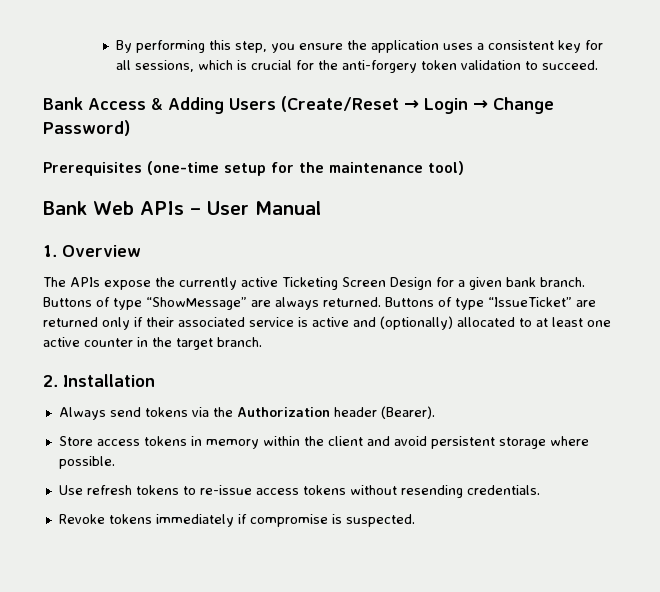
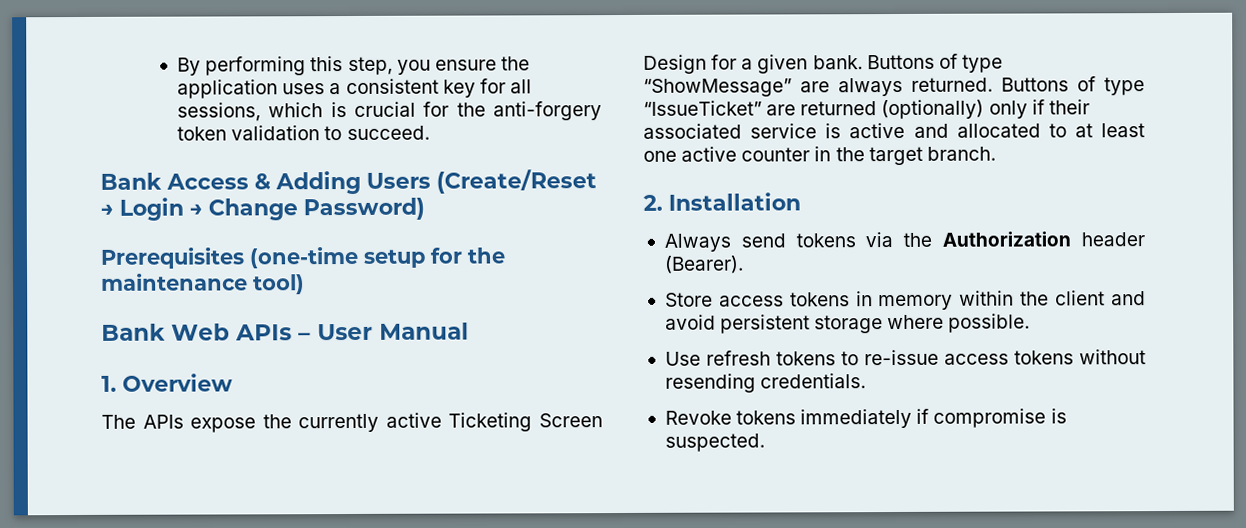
[506,277,585,287] bank branch. -> [812,55,863,70] bank.
(98, 322) none -> [881,99,985,120] (optionally)
[380,316,453,330] (optionally) -> (949, 130) none

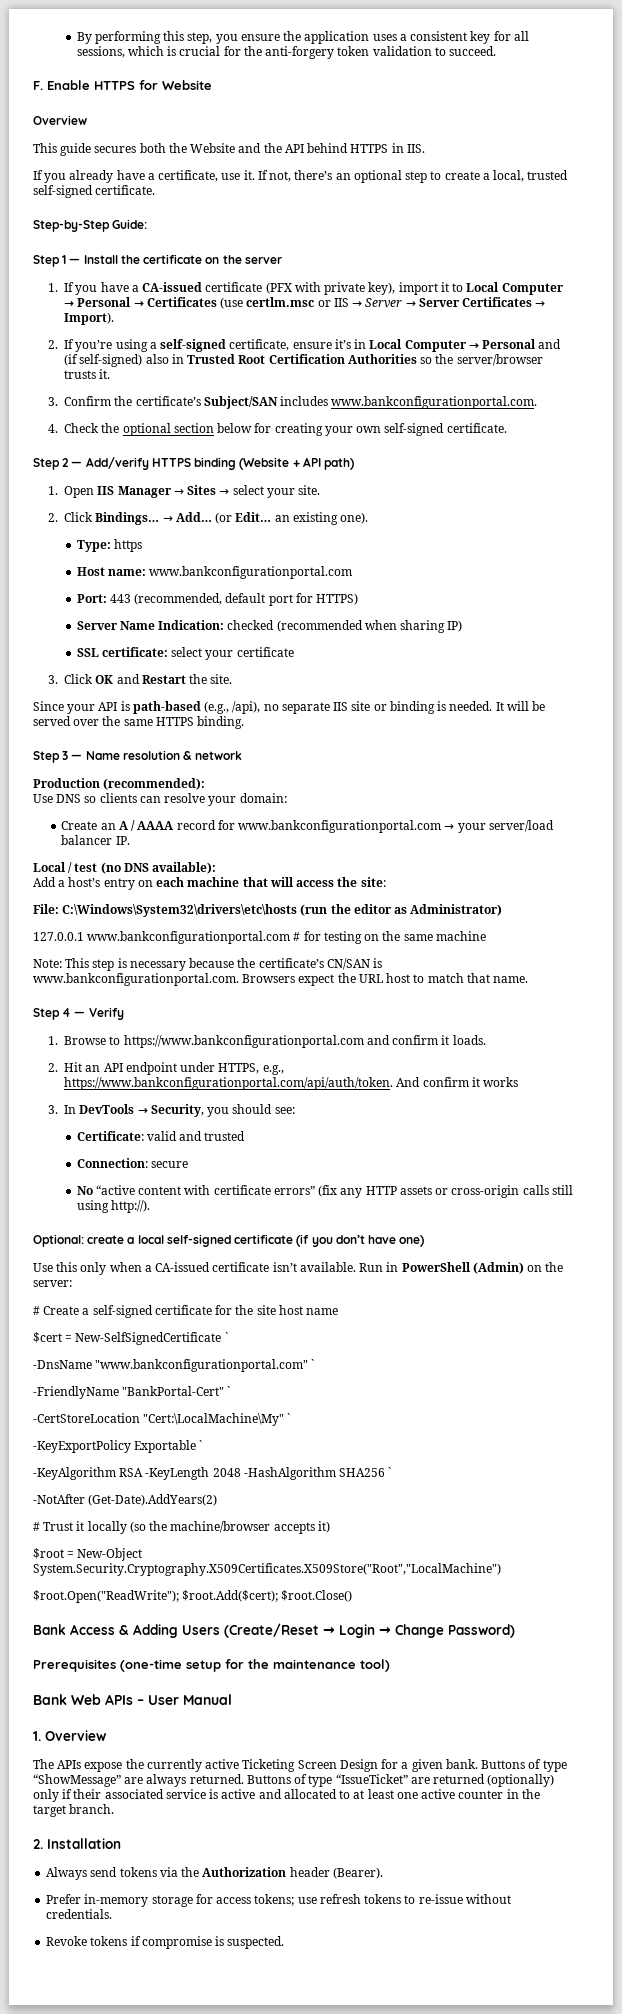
(430, 133) none -> [33,80,212,90] [33,115,87,125] [33,143,425,156] [33,170,569,183] [33,185,156,198] [33,219,148,232] [33,254,282,267] [48,282,564,295] [64,297,546,309] [64,312,115,325] [48,339,562,352] [64,354,543,367] [64,369,111,379] [48,396,538,409] [48,423,507,436] [33,457,355,470] [48,485,321,498] [48,512,369,525] [76,539,142,552] [76,566,353,579] [76,593,359,606] [76,620,463,633] [76,647,294,660] [48,674,233,684] [33,701,546,714] [33,716,245,729] [33,750,243,763] [33,778,206,790] [33,793,287,806] [61,820,554,833] [61,835,130,845] [33,862,217,874] [33,877,386,890] [33,904,503,917] [33,931,486,944] [33,958,383,971] [33,973,529,986] [33,1007,124,1020] [48,1035,486,1048] [48,1062,284,1075] [64,1077,519,1090] [48,1104,295,1117] [76,1131,246,1141] [76,1158,188,1168] [76,1185,573,1198] [76,1200,150,1213] [33,1234,425,1247] [33,1262,564,1275] [33,1280,72,1287] [33,1305,339,1318] [33,1332,228,1345] [33,1359,315,1372] [33,1386,231,1399] [33,1413,291,1426] [33,1440,203,1453] [33,1467,392,1480] [33,1494,218,1506] [33,1521,330,1534] [33,1548,143,1561] [33,1563,501,1576] [33,1590,353,1603] // F. Enable HTTPS for Website // Overview // This guide secures both the Website and the API behind HTTPS in IIS. // If you already have a certificate, use it. If not, there’s an optional step to create a local, trusted self-signed certificate. // Step-by-Step Guide: // Step 1 — Install the certificate on the server // 1. If you have a CA-issued certificate (PFX with private key), import it to Local Computer → Personal → Certificates (use certlm.msc or IIS → Server → Server Certificates → Import). // 2. If you’re using a self-signed certificate, ensure it’s in Local Computer → Personal and (if self-signed) also in Trusted Root Certification Authorities so the server/browser trusts it. // 3. Confirm the certificate’s Subject/SAN includes www.bankconfigurationportal.com. // 4. Check the optional section below for creating your own self-signed certificate. // Step 2 — Add/verify HTTPS binding (Website + API path) // 1. Open IIS Manager → Sites → select your site. // 2. Click Bindings… → Add… (or Edit… an existing one). // Type: https // Host name: www.bankconfigurationportal.com // Port: 443 (recommended, default port for HTTPS) // Server Name Indication: checked (recommended when sharing IP) // SSL certificate: select your certificate // 3. Click OK and Restart the site. // Since your API is path-based (e.g., /api), no separate IIS site or binding is needed. It will be served over the same HTTPS binding. // Step 3 — Name resolution & network // Production (recommended): // Use DNS so clients can resolve your domain: // Create an A / AAAA record for www.bankconfigurationportal.com → your server/load balancer IP. // Local / test (no DNS available): // Add a host’s entry on each machine that will access the site: // File: C:\Windows\System32\drivers\etc\hosts (run the editor as Administrator) // 127.0.0.1 www.bankconfigurationportal.com # for testing on the same machine // Note: This step is necessary because the certificate’s CN/SAN is www.bankconfigurationportal.com. Browsers expect the URL host to match that name. // Step 4 — Verify // 1. Browse to https://www.bankconfigurationportal.com and confirm it loads. // 2. Hit an API endpoint under HTTPS, e.g., https://www.bankconfigurationportal.com/api/auth/token. And confirm it works // 3. In DevTools → Security, you should see: // Certificate: valid and trusted // Connection: secure // No “active content with certificate errors” (fix any HTTP assets or cross-origin calls still using http://). // Optional: create a local self-signed certificate (if you don’t have one) // Use this only when a CA-issued certificate isn’t available. Run in PowerShell (Admin) on the server: // # Create a self-signed certificate for the site host name // $cert = New-SelfSignedCertificate ` // -DnsName "www.bankconfigurationportal.com" ` // -FriendlyName "BankPortal-Cert" ` // -CertStoreLocation "Cert:\LocalMachine\My" ` // -KeyExportPolicy Exportable ` // -KeyAlgorithm RSA -KeyLength 2048 -HashAlgorithm SHA256 ` // -NotAfter (Get-Date).AddYears(2) // # Trust it locally (so the machine/browser accepts it) // $root = New-Object System.Security.Cryptography.X509Certificates.X509Store("Root","LocalMachine") // $root.Open("ReadWrite"); $root.Add($cert); $root.Close()
[664,290,1146,311] [664,313,1031,334] [664,349,1146,366] [664,373,756,393] Store access tokens in memory within the client and avoid persistent storage where possible. // Use refresh tokens to re-issue access tokens without resending -> [46,1894,511,1907] Prefer in-memory storage for access tokens; use refresh tokens to re-issue without
[800,408,913,429] immediately -> (128, 1941) none

